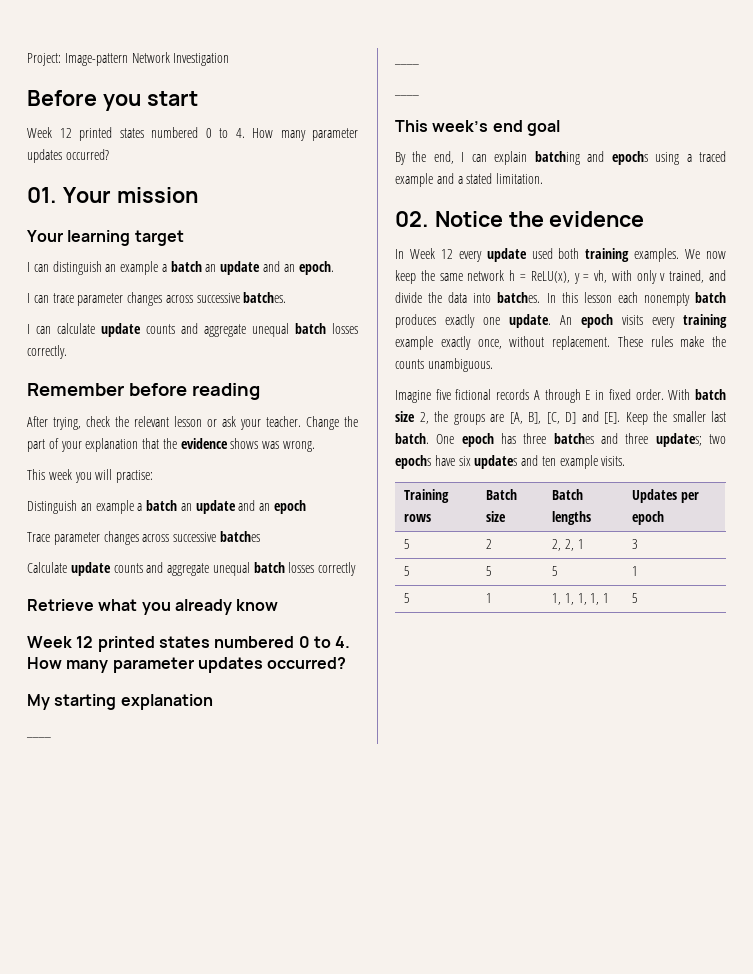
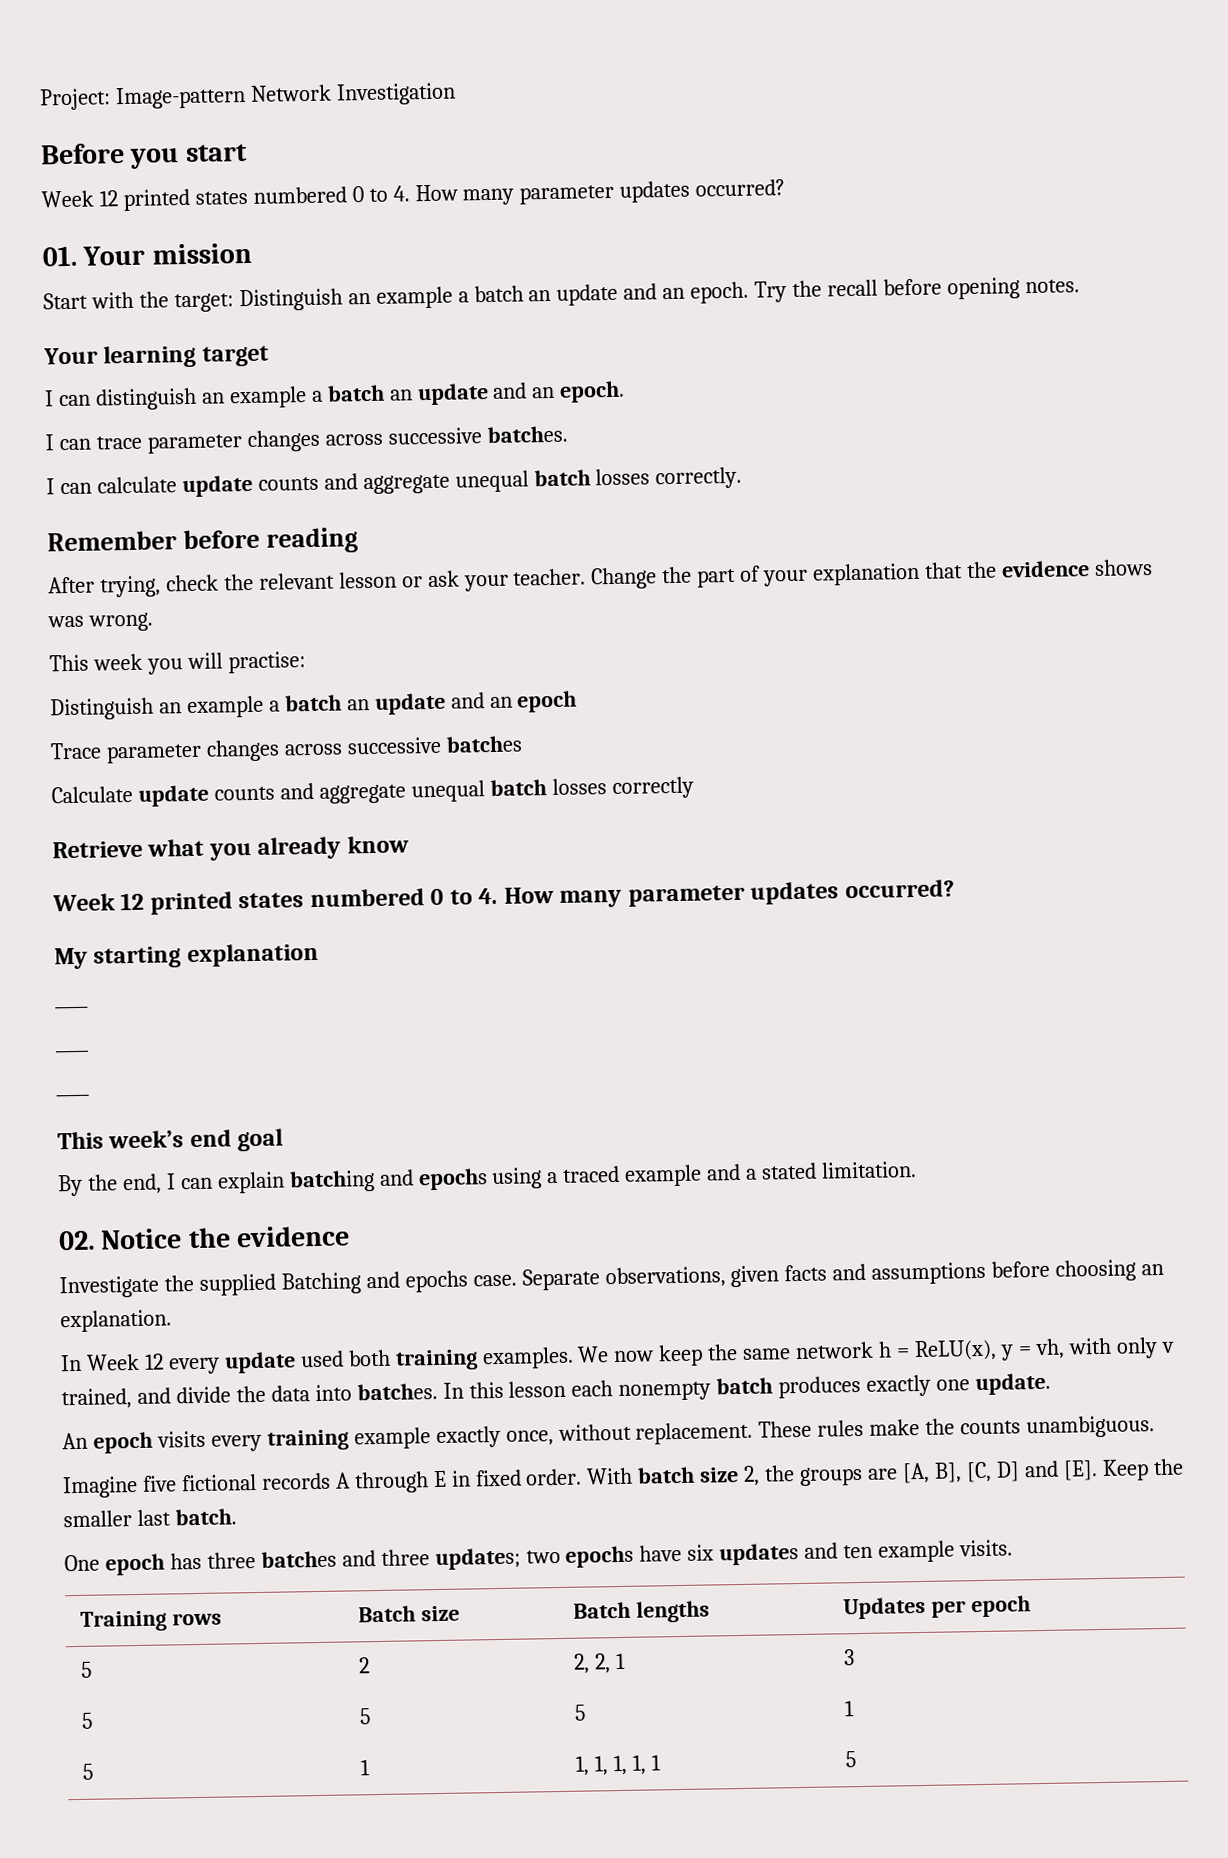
(198, 195) none -> [43,277,1080,313] // Start with the target: Distinguish an example a batch an update and an epoch. Try the recall before opening notes.
(645, 219) none -> [59,1259,1165,1299] [60,1309,172,1333] // Investigate the supplied Batching and epochs case. Separate observations, given facts and assumptions before choosing an explanation.
(551, 321) none -> (1052, 1384) //
(429, 438) none -> (237, 1517) //

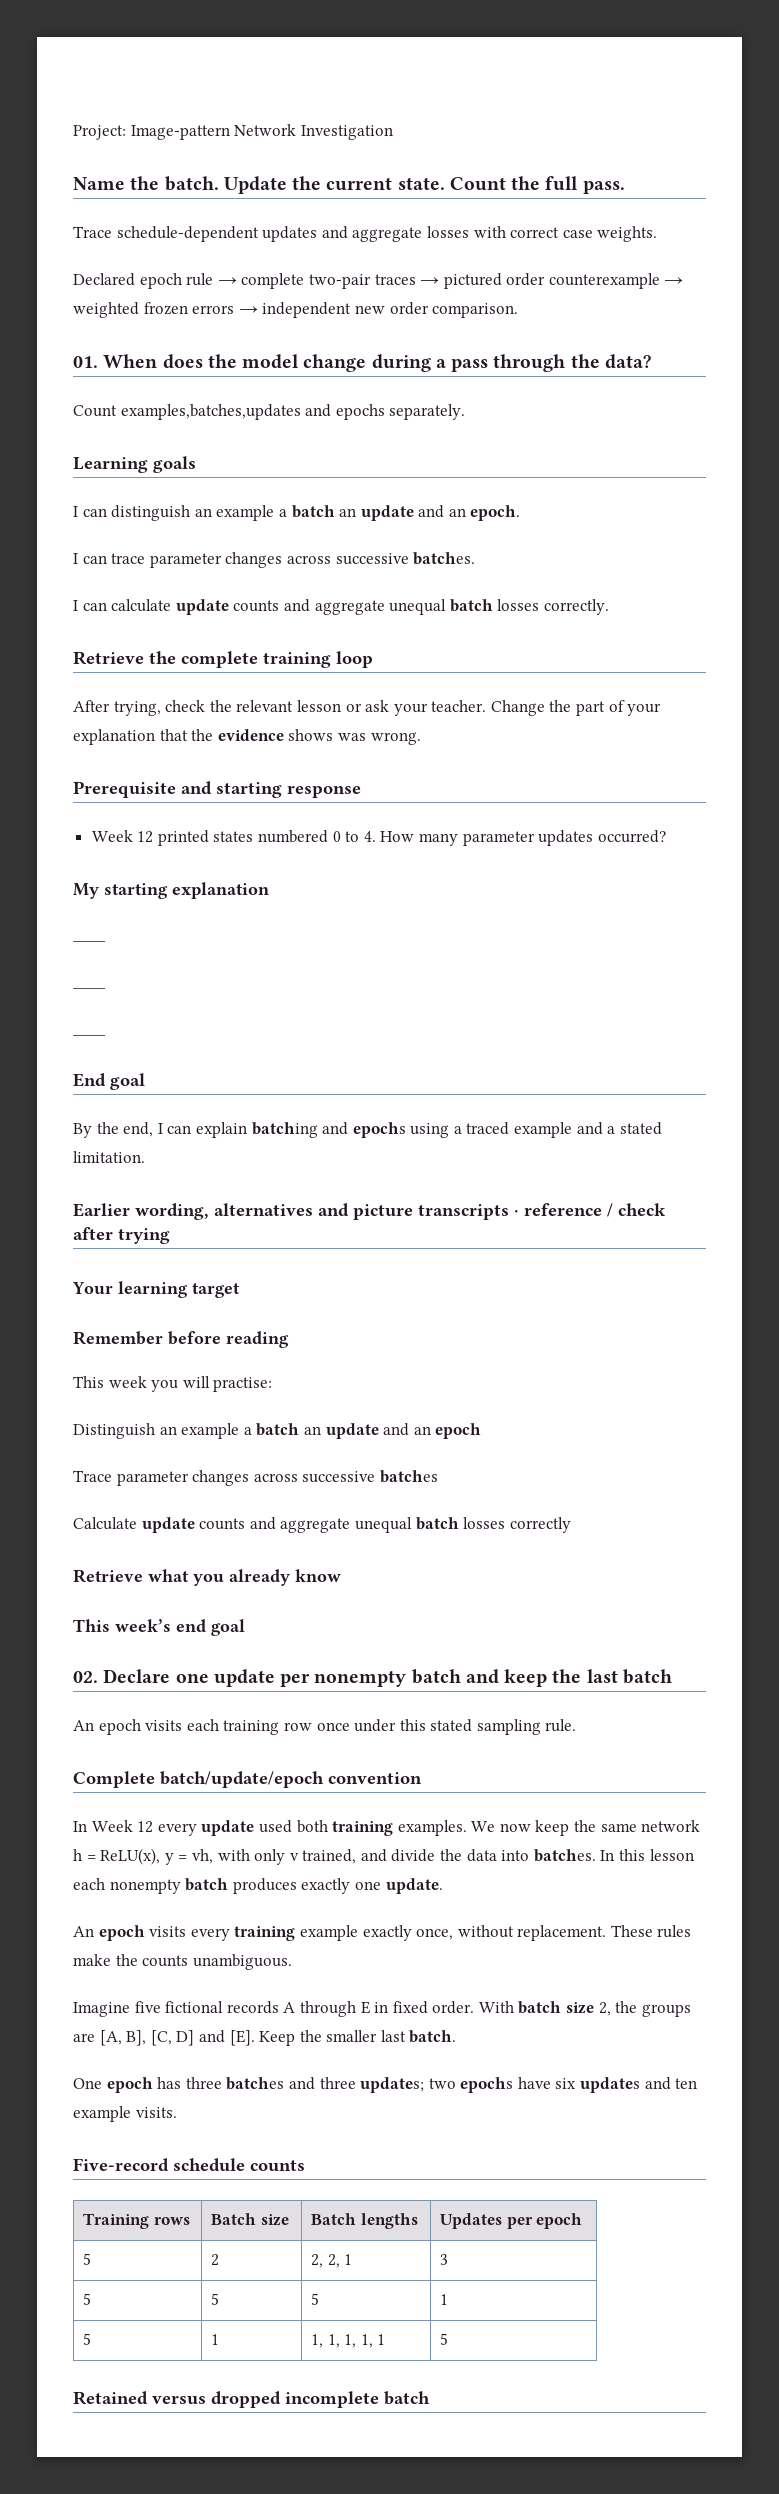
[40,143,248,169] [41,179,786,212] [42,242,252,267] [43,277,1080,313] [43,344,269,369] Before you start // Week 12 printed states numbered 0 to 4. How many parameter updates occurred? // 01. Your mission // Start with the target: Distinguish an example a batch an update and an epoch. Try the recall before opening notes. // Your learning target -> [73,176,625,194] [73,226,658,242] [73,273,684,289] [73,302,519,318] [73,354,651,372] [73,404,466,420] [73,456,196,473] Name the batch. Update the current state. Count the full pass. // Trace schedule-dependent updates and aggregate losses with correct case weights. // Declared epoch rule → complete two-pair traces → pictured order counterexample → weighted frozen errors → independent new order comparison. // 01. When does the model change during a pass through the data? // Count examples,batches,updates and epochs separately. // Learning goals
[47,527,358,554] Remember before reading -> [73,651,373,668] Retrieve the complete training loop
(153, 622) none -> [73,781,361,798] [91,830,666,846] [73,882,269,899] [73,939,106,942] [73,986,106,989] [73,1033,106,1036] [73,1073,145,1090] [73,1122,662,1138] [73,1151,145,1163] [73,1203,666,1220] [73,1227,170,1244] [72,1281,240,1298] [73,1331,289,1348] // Prerequisite and starting response // Week 12 printed states numbered 0 to 4. How many parameter updates occurred? // My starting explanation // ____ // ____ // ____ // End goal // By the end, I can explain batching and epochs using a traced example and a stated limitation. // Earlier wording, alternatives and picture transcripts · reference / check after trying // Your learning target // Remember before reading
[52,879,955,915] [54,942,319,970] [55,1005,89,1010] [55,1049,89,1054] [56,1093,90,1098] [57,1128,284,1152] [58,1161,918,1197] [58,1225,351,1251] [59,1259,1165,1299] [60,1309,172,1333] Week 12 printed states numbered 0 to 4. How many parameter updates occurred? // My starting explanation // ____ // ____ // ____ // This week’s end goal // By the end, I can explain batching and epochs using a traced example and a stated limitation. // 02. Notice the evidence // Investigate the supplied Batching and epochs case. Separate observations, given facts and assumptions before choosing an explanation. -> [73,1619,245,1636] [73,1669,672,1687] [73,1719,577,1735] [73,1771,422,1788] This week’s end goal // 02. Declare one update per nonempty batch and keep the last batch // An epoch visits each training row once under this stated sampling rule. // Complete batch/update/epoch convention
(1014, 1548) none -> [73,2158,305,2172] // Five-record schedule counts
(857, 1759) none -> [73,2391,430,2408] // Retained versus dropped incomplete batch

